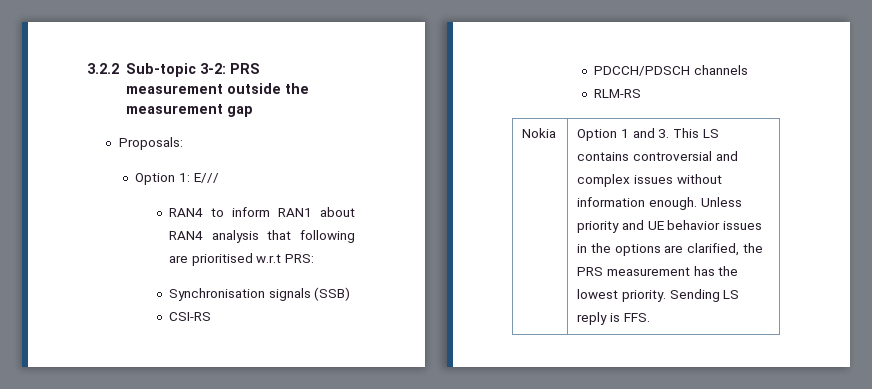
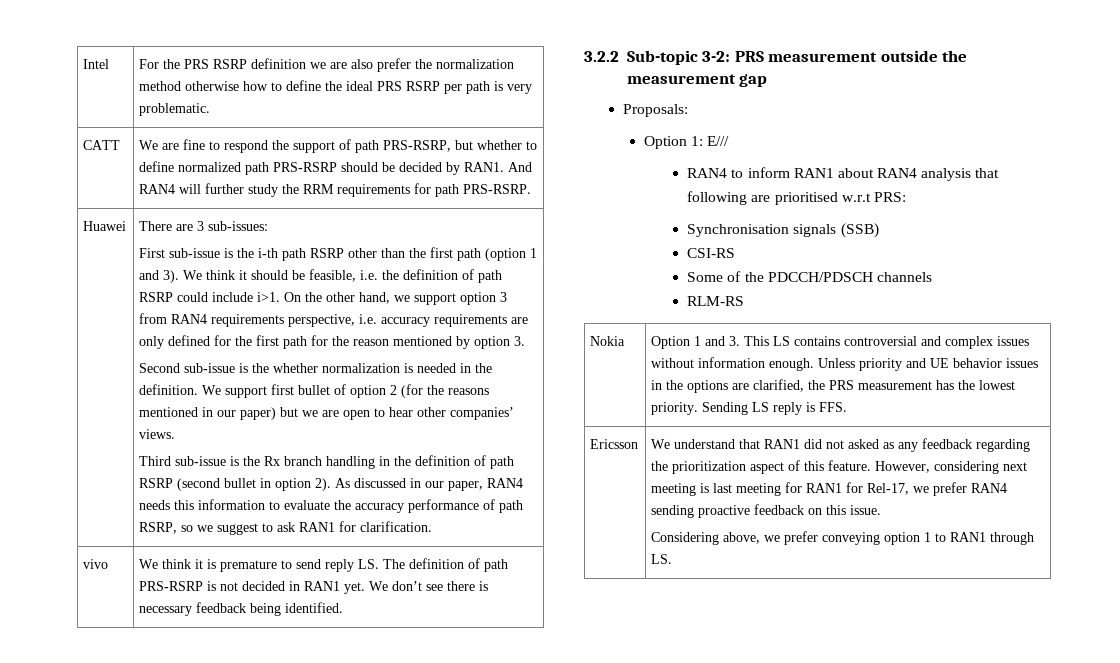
(87, 68) none -> [83,59,110,69] [139,58,515,72] [139,80,533,94] [139,103,211,116] [83,140,121,150] [139,139,538,153] [139,161,533,175] [139,183,532,197] [83,221,127,231] [139,221,269,231] [139,247,538,261] [139,269,503,283] [139,292,508,305] [139,313,529,327] [139,335,526,349] [139,363,493,373] [139,384,490,398] [139,407,515,420] [139,429,176,439] [139,455,515,469] [139,478,524,491] [139,499,524,513] [139,521,433,535] [83,559,109,569] [139,558,509,572] [139,581,489,594] [139,602,344,616] Intel | For the PRS RSRP definition we are also prefer the normalization method otherwise how to define the ideal PRS RSRP per path is very problematic. // CATT | We are fine to respond the support of path PRS-RSRP, but whether to define normalized path PRS-RSRP should be decided by RAN1. And RAN4 will further study the RRM requirements for path PRS-RSRP. // Huawei | There are 3 sub-issues: // First sub-issue is the i-th path RSRP other than the first path (option 1 and 3). We think it should be feasible, i.e. the definition of path RSRP could include i>1. On the other hand, we support option 3 from RAN4 requirements perspective, i.e. accuracy requirements are only defined for the first path for the reason mentioned by option 3. // Second sub-issue is the whether normalization is needed in the definition. We support first bullet of option 2 (for the reasons mentioned in our paper) but we are open to hear other companies’ views. // Third sub-issue is the Rx branch handling in the definition of path RSRP (second bullet in option 2). As discussed in our paper, RAN4 needs this information to evaluate the accuracy performance of path RSRP, so we suggest to ask RAN1 for clarification. // vivo | We think it is premature to send reply LS. The definition of path PRS-RSRP is not decided in RAN1 yet. We don’t see there is necessary feedback being identified. //
(211, 316) none -> [687,271,764,282] Some of the
(650, 317) none -> [590,439,639,449] [651,438,1031,452] [651,460,1028,474] [651,482,1008,496] [651,504,882,518] [651,531,1035,545] [651,554,673,564] // Ericsson | We understand that RAN1 did not asked as any feedback regarding the prioritization aspect of this feature. However, considering next meeting is last meeting for RAN1 for Rel-17, we prefer RAN4 sending proactive feedback on this issue. // Considering above, we prefer conveying option 1 to RAN1 through LS.

